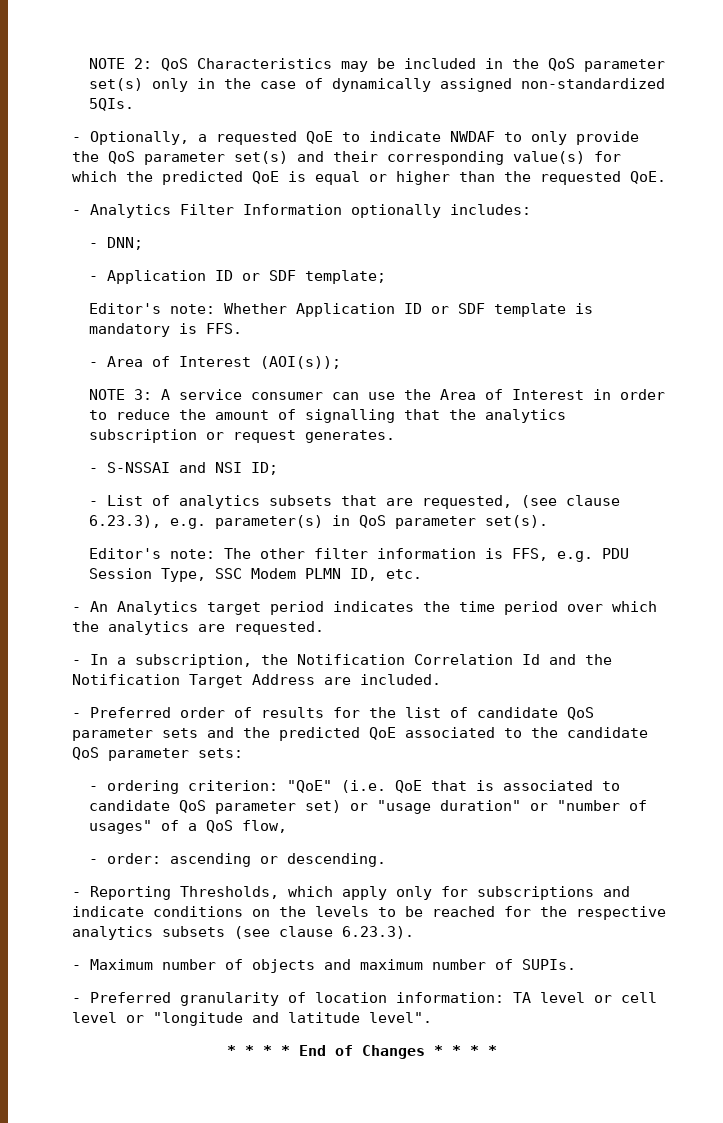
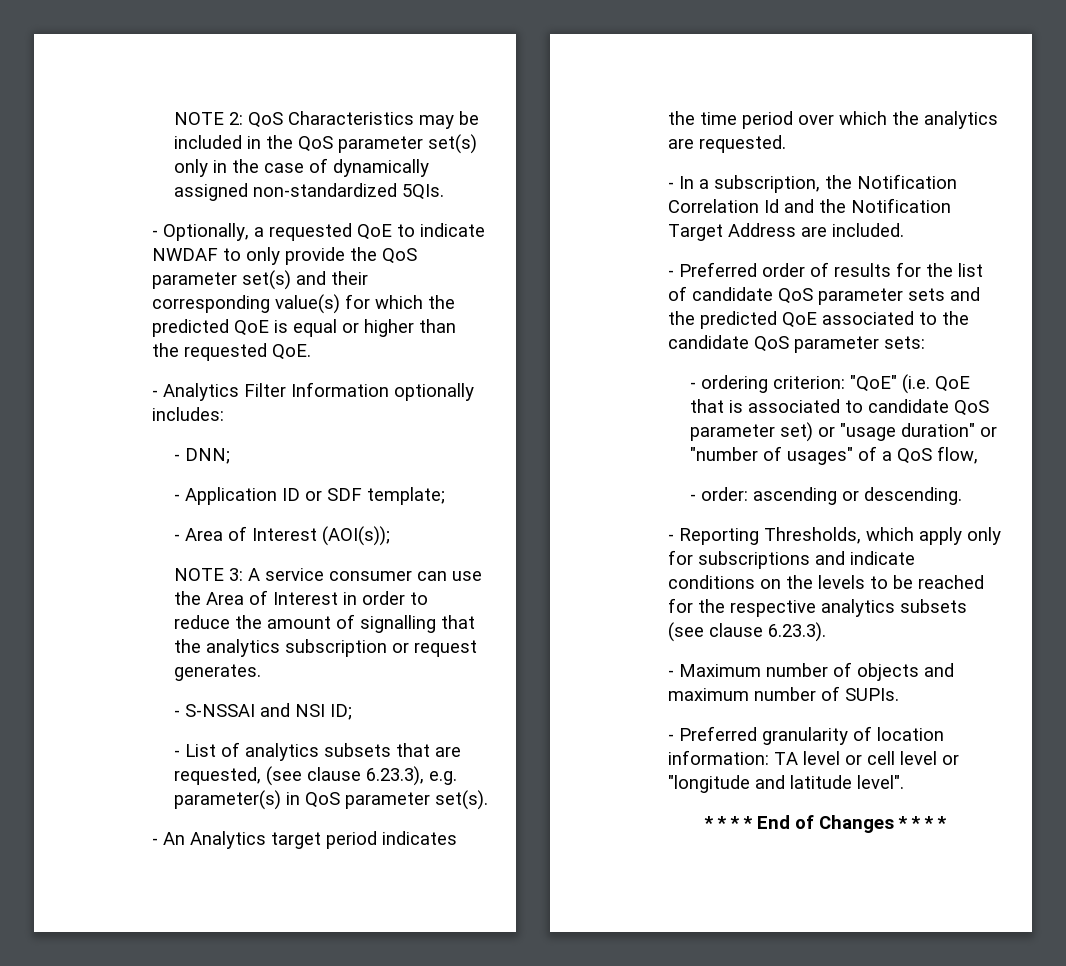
[89,303,594,317] [89,323,243,337] // Editor's note: Whether Application ID or SDF template is mandatory is FFS. -> (445, 496) none
[89,548,630,562] [89,568,423,582] // Editor's note: The other filter information is FFS, e.g. PDU Session Type, SSC Modem PLMN ID, etc. -> (488, 800) none

